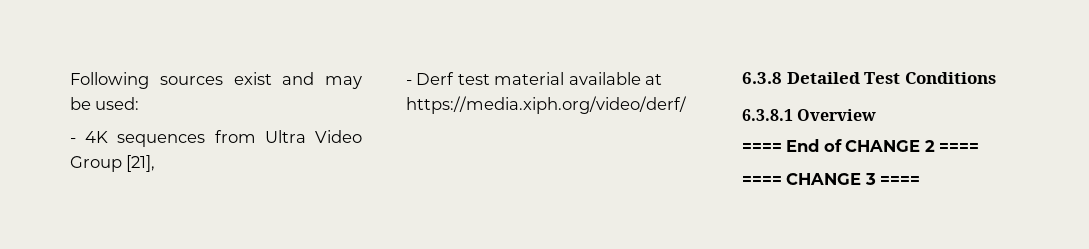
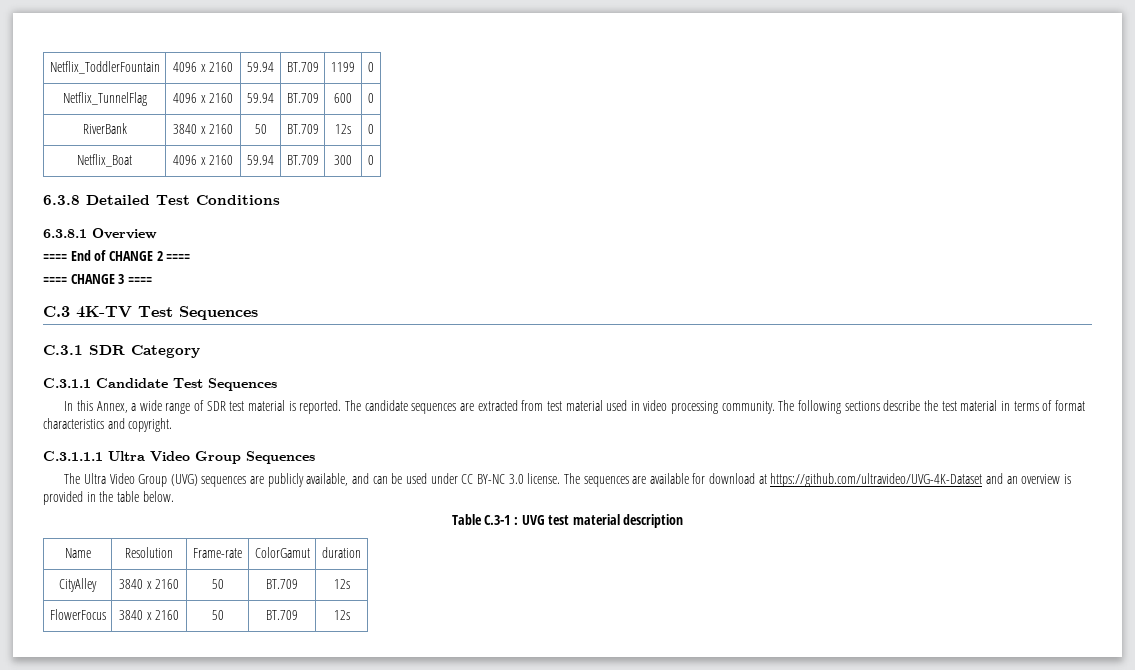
[70,72,362,89] [70,97,140,110] [70,130,363,147] [70,155,156,172] [406,72,663,85] [406,96,687,114] Following sources exist and may be used: // - 4K sequences from Ultra Video Group [21], // - Derf test material available at https://media.xiph.org/video/derf/ -> [49,61,160,74] [172,62,234,72] [247,62,274,72] [286,62,319,72] [331,62,355,72] [368,62,374,72] [62,92,147,106] [172,93,234,103] [247,93,274,103] [286,93,319,103] [334,93,352,103] [368,93,374,103] [82,123,127,134] [172,124,234,134] [254,124,267,134] [286,124,319,134] [335,124,351,134] [368,124,374,134] [77,154,132,167] [172,155,234,165] [247,155,274,165] [286,155,319,165] [334,155,352,165] [368,155,374,165] Netflix_ToddlerFountain | 4096 x 2160 | 59.94 | BT.709 | 1199 | 0 // Netflix_TunnelFlag | 4096 x 2160 | 59.94 | BT.709 | 600 | 0 // RiverBank | 3840 x 2160 | 50 | BT.709 | 12s | 0 // Netflix_Boat | 4096 x 2160 | 59.94 | BT.709 | 300 | 0
(921, 180) none -> [43,306,258,320] [43,345,200,358] [43,378,277,391] [64,400,1085,414] [43,418,173,432] [43,451,315,464] [64,473,1071,487] [43,491,174,505] [451,514,684,528] [64,548,91,558] [125,547,173,558] [193,548,242,558] [254,547,310,558] [322,547,361,558] [59,578,97,592] [118,579,180,589] [211,579,224,589] [266,579,298,589] [333,579,350,589] [49,609,106,620] [118,610,180,620] [211,610,224,620] [266,610,298,620] [333,610,350,620] // C.3 4K-TV Test Sequences // C.3.1 SDR Category // C.3.1.1 Candidate Test Sequences // In this Annex, a wide range of SDR test material is reported. The candidate sequences are extracted from test material used in video processing community. The following sections describe the test material in terms of format characteristics and copyright. // C.3.1.1.1 Ultra Video Group Sequences // The Ultra Video Group (UVG) sequences are publicly available, and can be used under CC BY-NC 3.0 license. The sequences are available for download at https://github.com/ultravideo/UVG-4K-Dataset and an overview is provided in the table below. // Table C.3-1 : UVG test material description // Name | Resolution | Frame-rate | ColorGamut | duration // CityAlley | 3840 x 2160 | 50 | BT.709 | 12s // FlowerFocus | 3840 x 2160 | 50 | BT.709 | 12s

